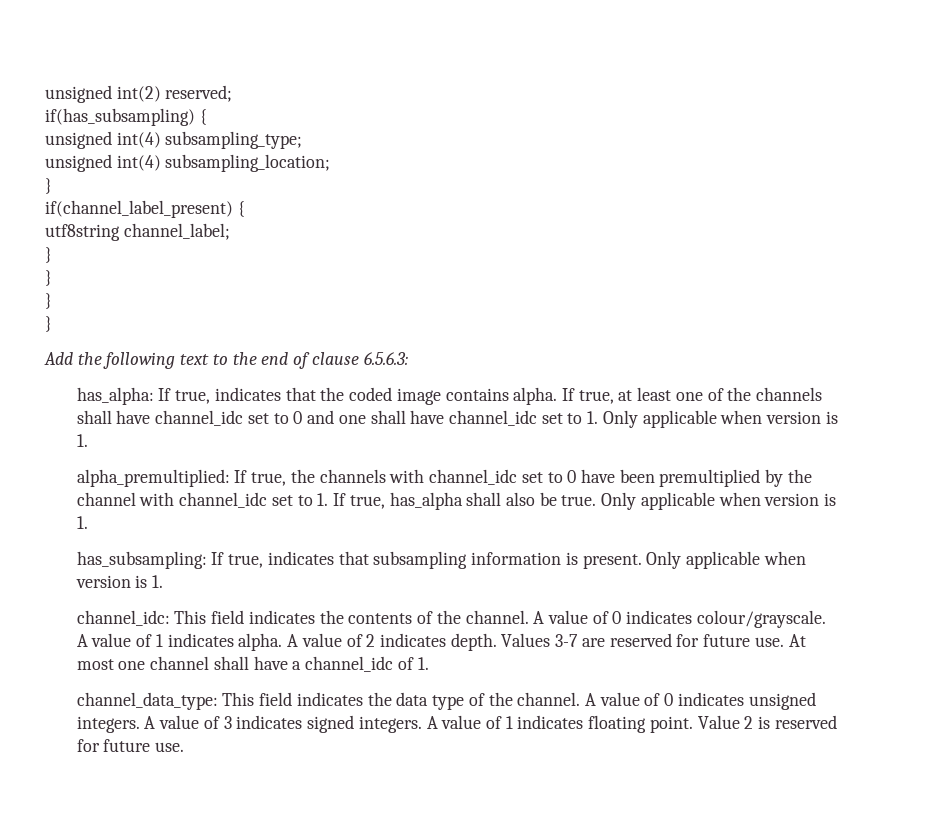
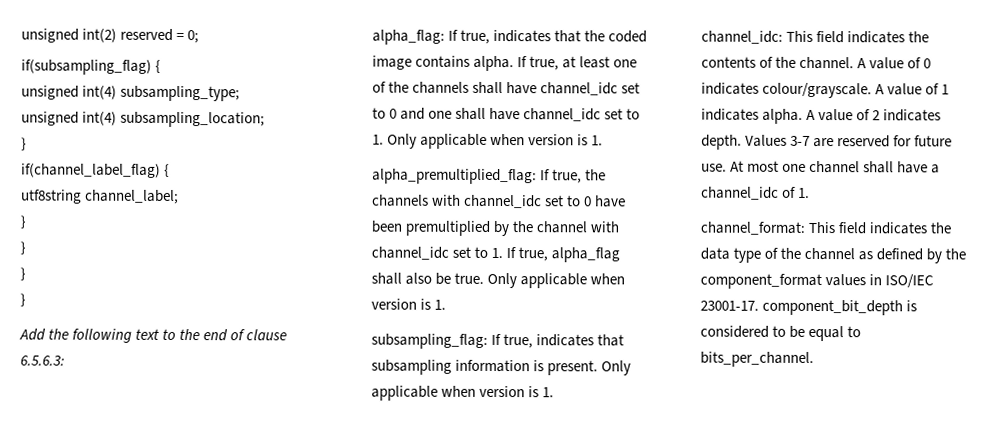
[165,85,233,102] [45,108,195,126] reserved; // if(has_subsampling) -> [120,28,200,44] [21,59,152,75] reserved = 0; // if(subsampling_flag)
[45,200,233,218] if(channel_label_present) -> [21,163,161,178] if(channel_label_flag)
[76,387,154,405] has_alpha: -> [371,29,445,45] alpha_flag:
[76,469,230,487] alpha_premultiplied: -> [371,168,537,185] alpha_premultiplied_flag:
[389,492,463,510] has_alpha -> [551,247,621,263] alpha_flag
[76,551,207,569] has_subsampling: -> [370,333,488,349] subsampling_flag:
[76,692,218,710] channel_data_type: -> [699,221,805,235] channel_format:
[517,692,816,710] [76,715,837,733] [76,739,185,752] channel. A value of 0 indicates unsigned integers. A value of 3 indicates signed integers. A value of 1 indicates floating point. Value 2 is reserved for future use. -> [803,247,967,264] [699,273,934,290] [699,299,917,316] [699,325,861,342] [699,351,814,367] channel as defined by the component_format values in ISO/IEC 23001-17. component_bit_depth is considered to be equal to bits_per_channel.

